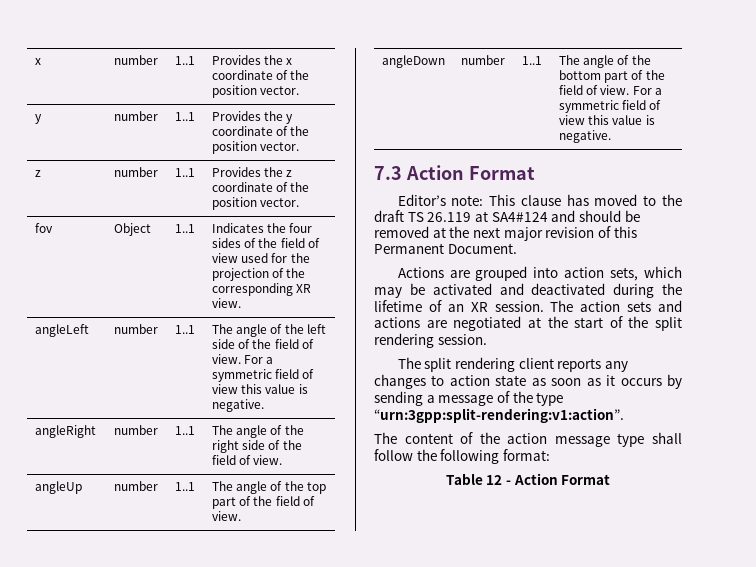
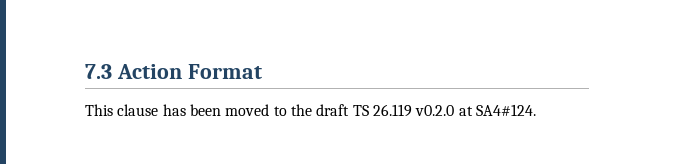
[34,58,41,65] [113,55,158,65] [174,56,195,65] [211,55,293,65] [211,70,310,80] [211,85,300,98] [34,114,42,124] [113,111,158,121] [174,112,195,121] [211,111,294,124] [211,126,310,136] [211,141,300,154] [34,170,41,177] [113,167,158,177] [174,168,195,177] [211,167,293,177] [211,182,310,192] [211,197,300,210] [34,223,53,233] [113,223,151,236] [174,224,195,233] [211,223,313,233] [211,238,320,248] [211,253,310,263] [211,268,306,281] [211,283,312,296] [211,298,241,308] [34,324,89,337] [113,324,158,334] [174,325,195,334] [211,324,326,337] [211,339,314,349] [211,354,274,364] [211,369,315,382] [211,384,308,394] [211,399,264,412] [34,425,96,438] [113,425,158,435] [174,426,195,435] [211,425,304,438] [211,440,302,453] [211,455,283,465] [34,481,82,494] [113,481,158,491] [174,482,195,491] [211,481,326,494] [211,496,315,509] [211,511,241,521] [381,55,445,68] [460,55,505,65] [521,56,542,65] [558,55,651,68] [558,70,665,83] [558,85,662,95] [558,100,662,113] [558,115,655,125] [558,130,611,143] x | number | 1..1 | Provides the x coordinate of the position vector. // y | number | 1..1 | Provides the y coordinate of the position vector. // z | number | 1..1 | Provides the z coordinate of the position vector. // fov | Object | 1..1 | Indicates the four sides of the field of view used for the projection of the corresponding XR view. // angleLeft | number | 1..1 | The angle of the left side of the field of view. For a symmetric field of view this value is negative. // angleRight | number | 1..1 | The angle of the right side of the field of view. // angleUp | number | 1..1 | The angle of the top part of the field of view. // angleDown | number | 1..1 | The angle of the bottom part of the field of view. For a symmetric field of view this value is negative. // -> (85, 71) none
[397,194,484,206] Editor’s note: -> (262, 71) none
(589, 200) none -> [189,104,221,116] been
[474,210,640,222] [374,226,637,241] [374,243,517,254] [397,266,682,281] [374,283,682,298] [374,300,682,312] [374,316,682,331] [374,333,487,348] [397,357,628,372] [374,374,682,389] [374,391,564,406] [374,408,624,423] [374,432,682,447] [374,449,550,464] [445,473,611,485] at SA4#124 and should be removed at the next major revision of this Permanent Document. // Actions are grouped into action sets, which may be activated and deactivated during the lifetime of an XR session. The action sets and actions are negotiated at the start of the split rendering session. // The split rendering client reports any changes to action state as soon as it occurs by sending a message of the type “urn:3gpp:split-rendering:v1:action”. // The content of the action message type shall follow the following format: // Table 12 - Action Format -> [415,104,536,116] v0.2.0 at SA4#124.

